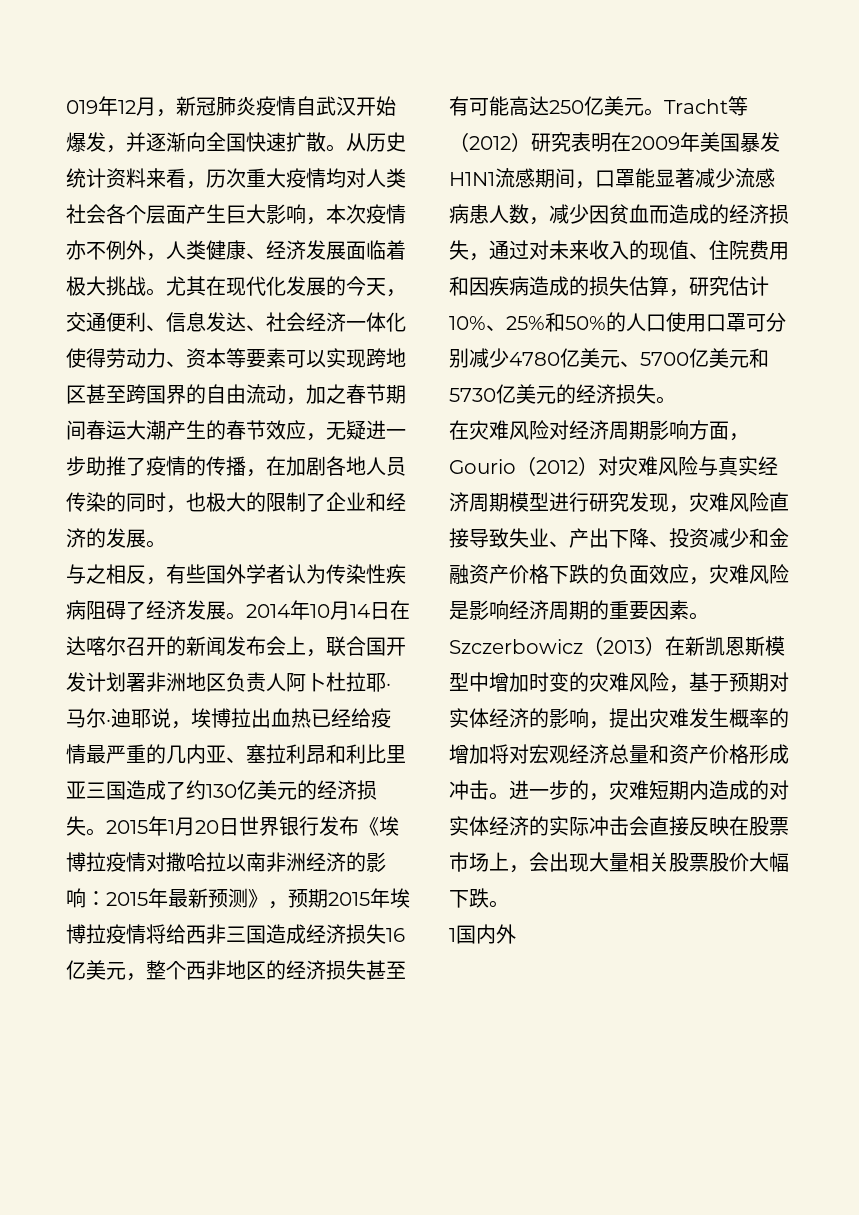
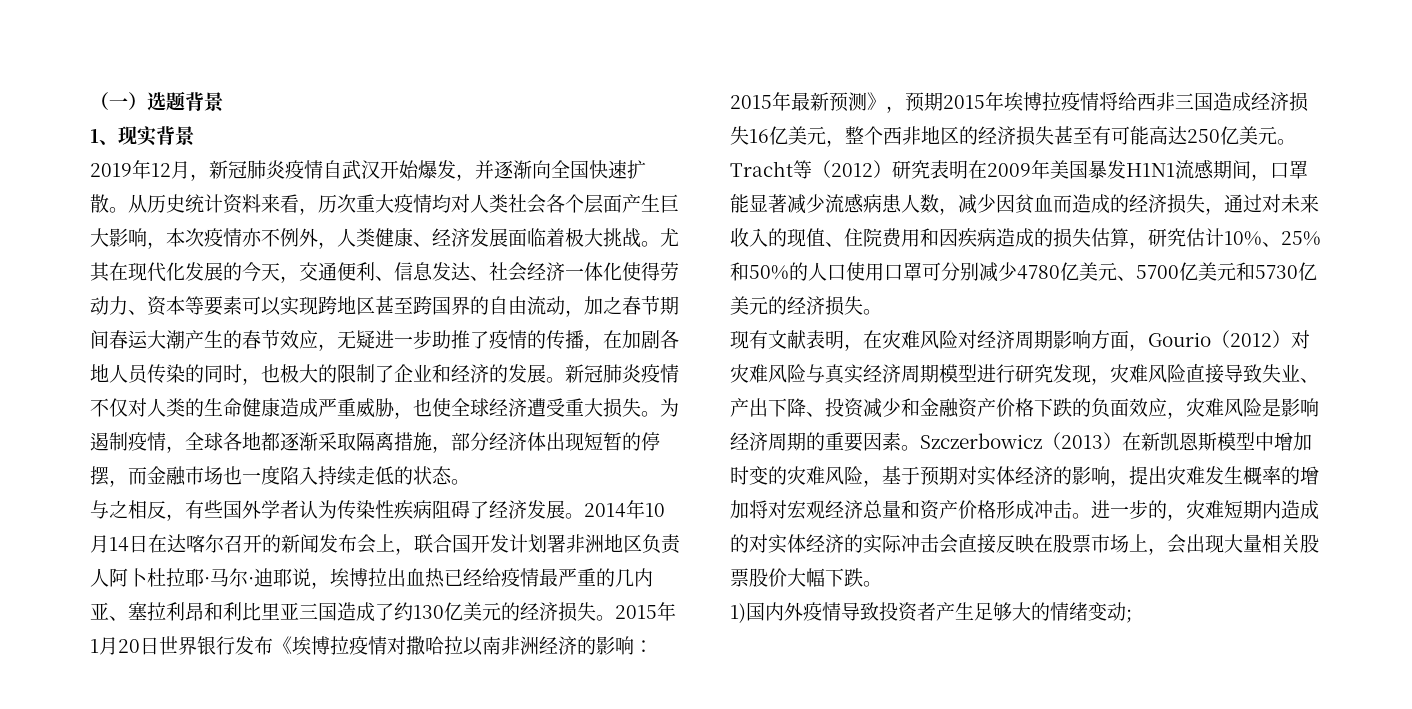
[66,100,98,114] 019 -> [90,91,224,112] [90,126,195,146] [90,163,132,177] （一）选题背景 // 1、现实背景 // 2019
(166, 544) none -> [565,364,679,383] [90,398,679,419] [90,432,660,453] [90,466,470,487] 新冠肺炎疫情不仅对人类的生命健康造成严重威胁，也使全球经济遭受重大损失。为遏制疫情，全球各地都逐渐采取隔离措施，部分经济体出现短暂的停摆，而金融市场也一度陷入持续走低的状态。
(676, 400) none -> [730,330,863,351] 现有文献表明，
[449,924,516,944] 1国内外 -> [730,602,1132,623] 1)国内外疫情导致投资者产生足够大的情绪变动;

